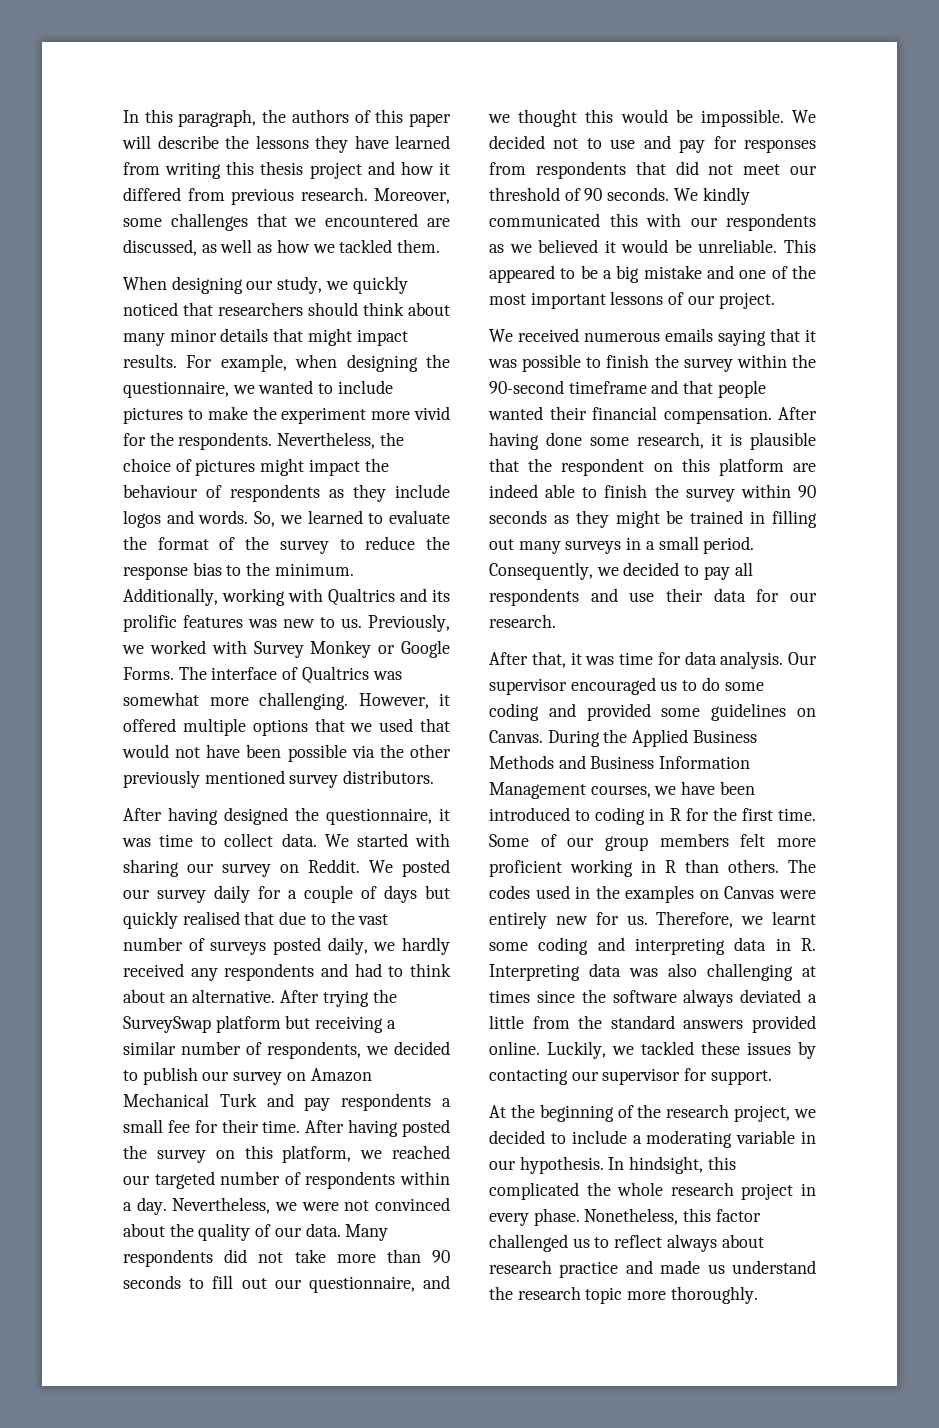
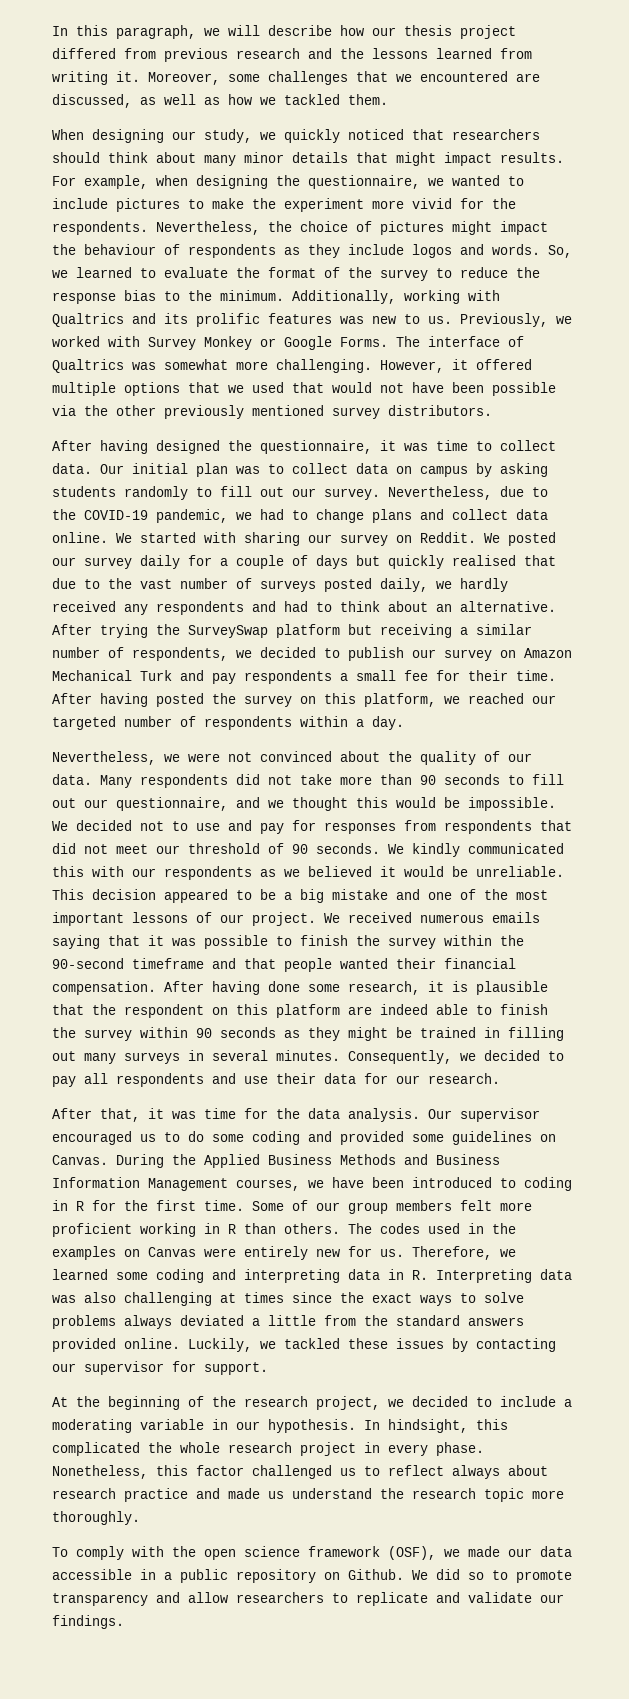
[262,109,452,127] [122,135,450,153] [123,161,450,179] [123,187,368,205] the authors of this paper will describe the lessons they have learned from writing this thesis project and how it differed from previous research. -> [204,25,516,39] [52,48,532,62] [52,71,140,85] we will describe how our thesis project differed from previous research and the lessons learned from writing it.
(317, 840) none -> [100,463,548,477] [52,486,548,500] [52,509,548,523] [52,532,108,543] Our initial plan was to collect data on campus by asking students randomly to fill out our survey. Nevertheless, due to the COVID-19 pandemic, we had to change plans and collect data online.
(167, 1206) none -> (404, 723) //
(816, 246) none -> [92,889,156,900] decision
(775, 300) // -> (316, 919) none
[645,536,755,554] a small period. -> [212,1050,340,1061] several minutes.
(681, 658) none -> [276,1108,300,1119] the
[772,911,816,925] learnt -> [52,1269,108,1280] learned
[612,990,677,1003] software -> [372,1292,524,1306] [52,1315,116,1329] exact ways to solve problems
(758, 1295) none -> [52,1546,572,1560] [52,1569,572,1583] [52,1592,564,1606] [52,1615,124,1629] // To comply with the open science framework (OSF), we made our data accessible in a public repository on Github. We did so to promote transparency and allow researchers to replicate and validate our findings.

